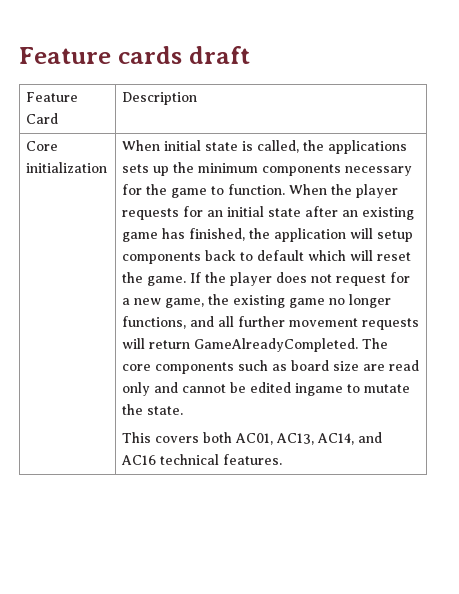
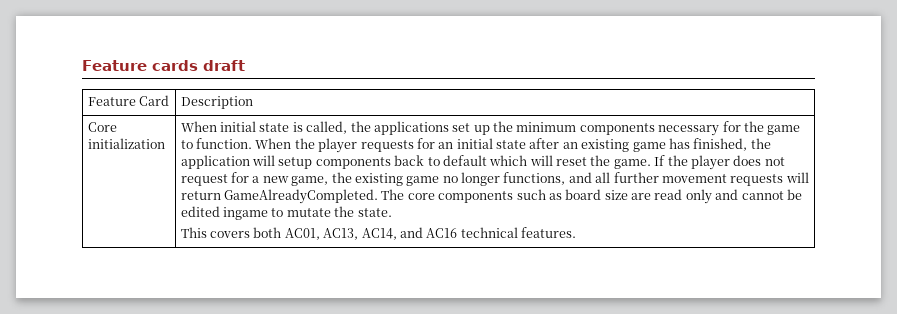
[122,164,150,173] sets -> [452,123,471,132] set

